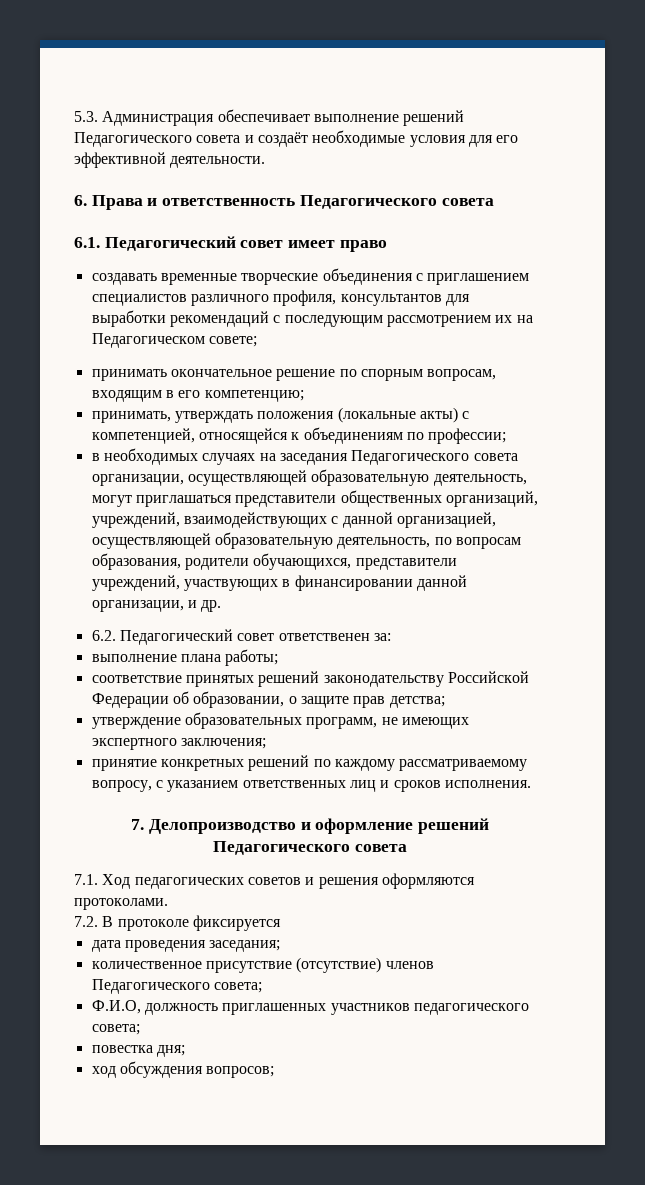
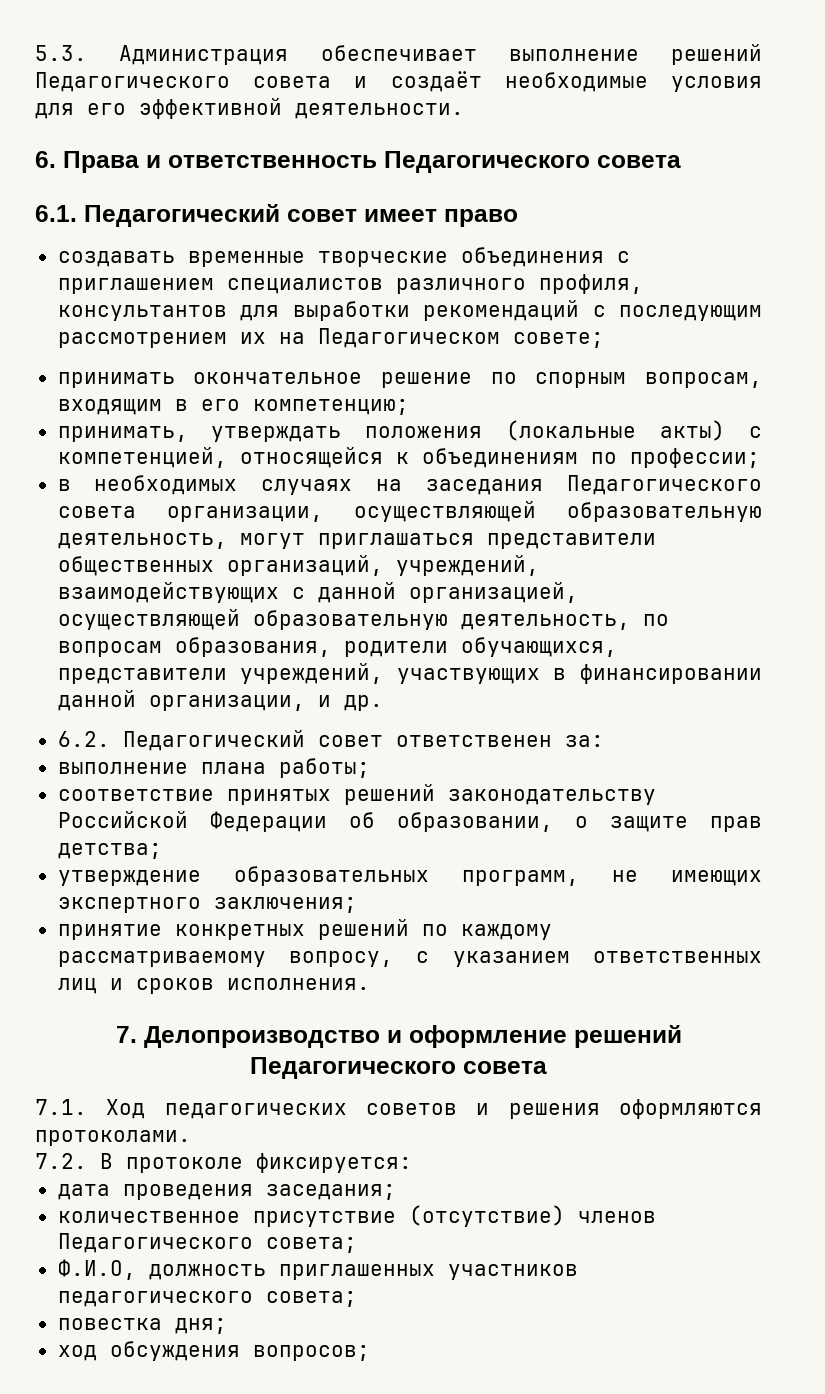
[192,915,281,931] фиксируется -> [256,1153,412,1173] фиксируется:

